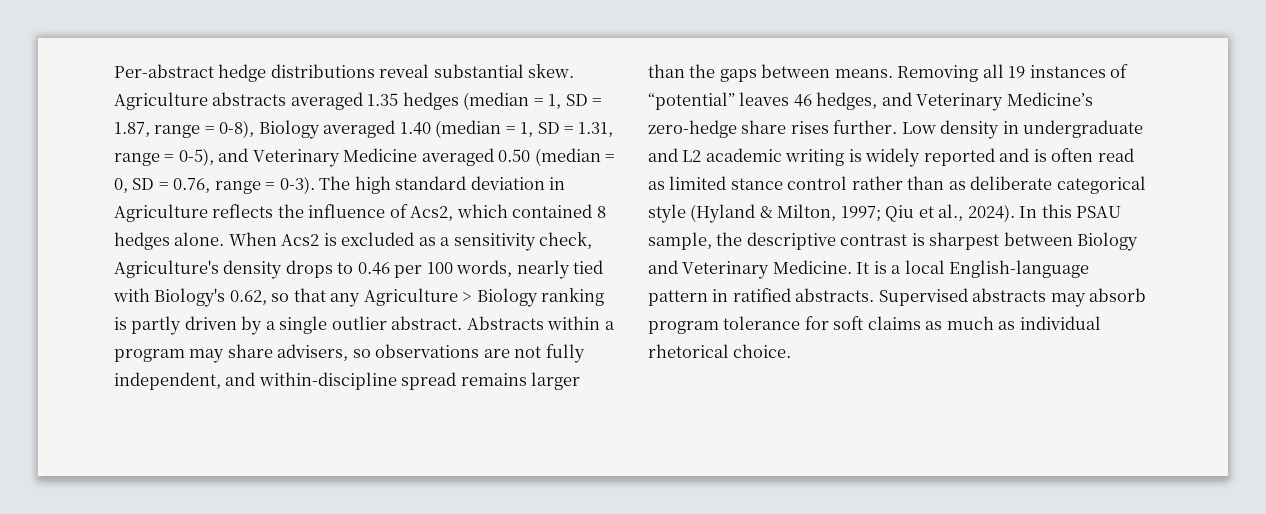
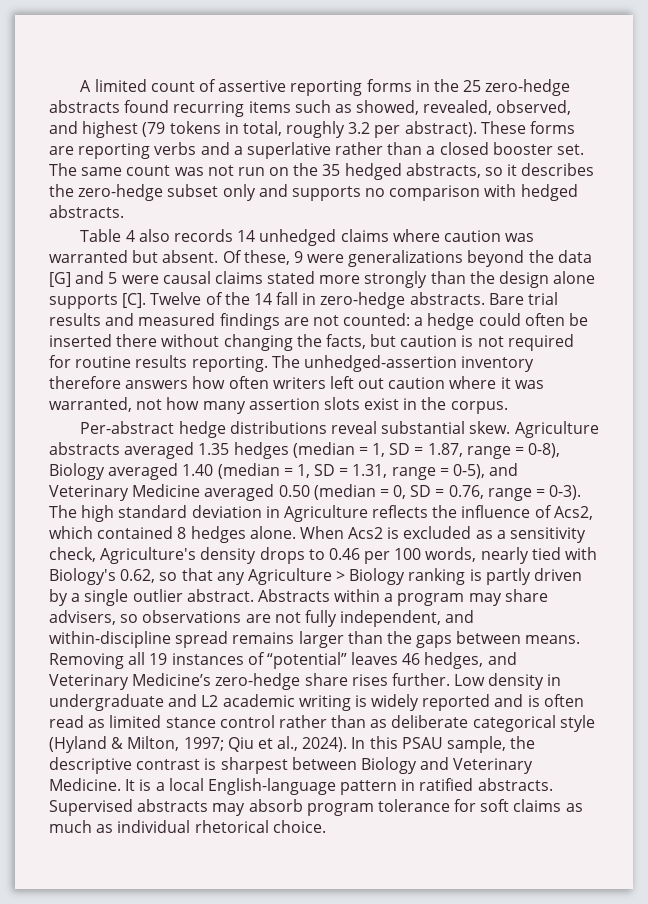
(114, 71) none -> [80,79,571,96] [49,100,572,117] [49,121,576,138] [49,142,585,159] [49,163,595,180] [49,184,578,201] [49,205,124,218] [80,229,535,246] [49,250,592,267] [49,271,596,288] [49,292,559,309] [49,313,589,330] [49,334,574,351] [49,355,535,372] [49,376,544,389] [49,397,508,414] A limited count of assertive reporting forms in the 25 zero-hedge abstracts found recurring items such as showed, revealed, observed, and highest (79 tokens in total, roughly 3.2 per abstract). These forms are reporting verbs and a superlative rather than a closed booster set. The same count was not run on the 35 hedged abstracts, so it describes the zero-hedge subset only and supports no comparison with hedged abstracts. // Table 4 also records 14 unhedged claims where caution was warranted but absent. Of these, 9 were generalizations beyond the data [G] and 5 were causal claims stated more strongly than the design alone supports [C]. Twelve of the 14 fall in zero-hedge abstracts. Bare trial results and measured findings are not counted: a hedge could often be inserted there without changing the facts, but caution is not required for routine results reporting. The unhedged-assertion inventory therefore answers how often writers left out caution where it was warranted, not how many assertion slots exist in the corpus. //

